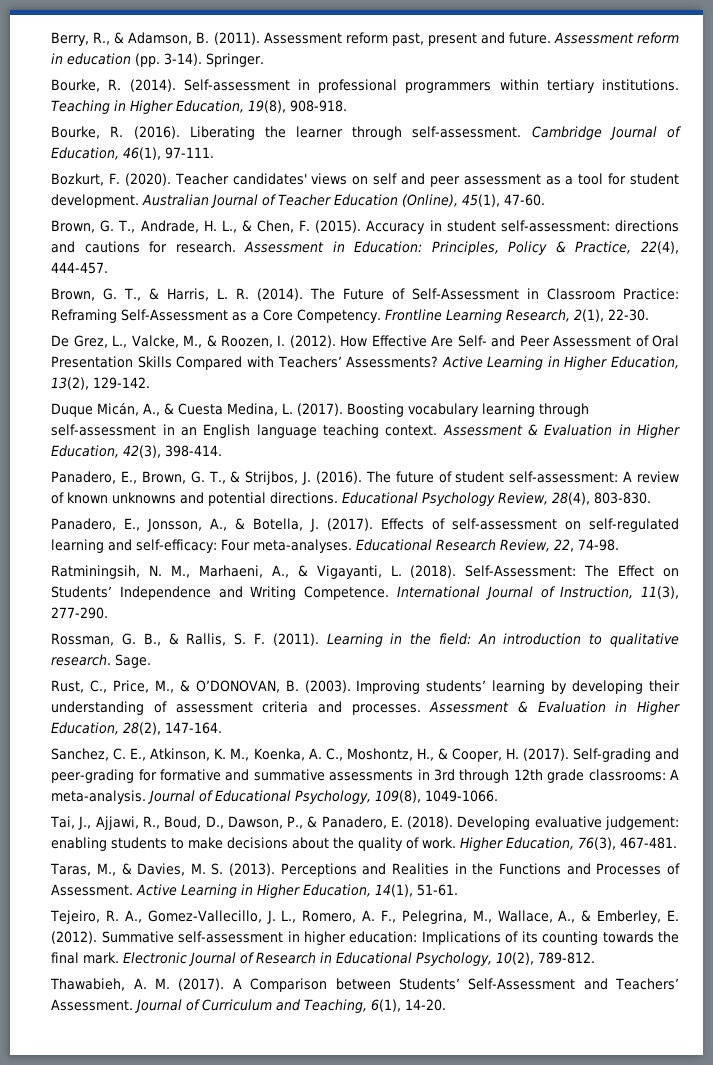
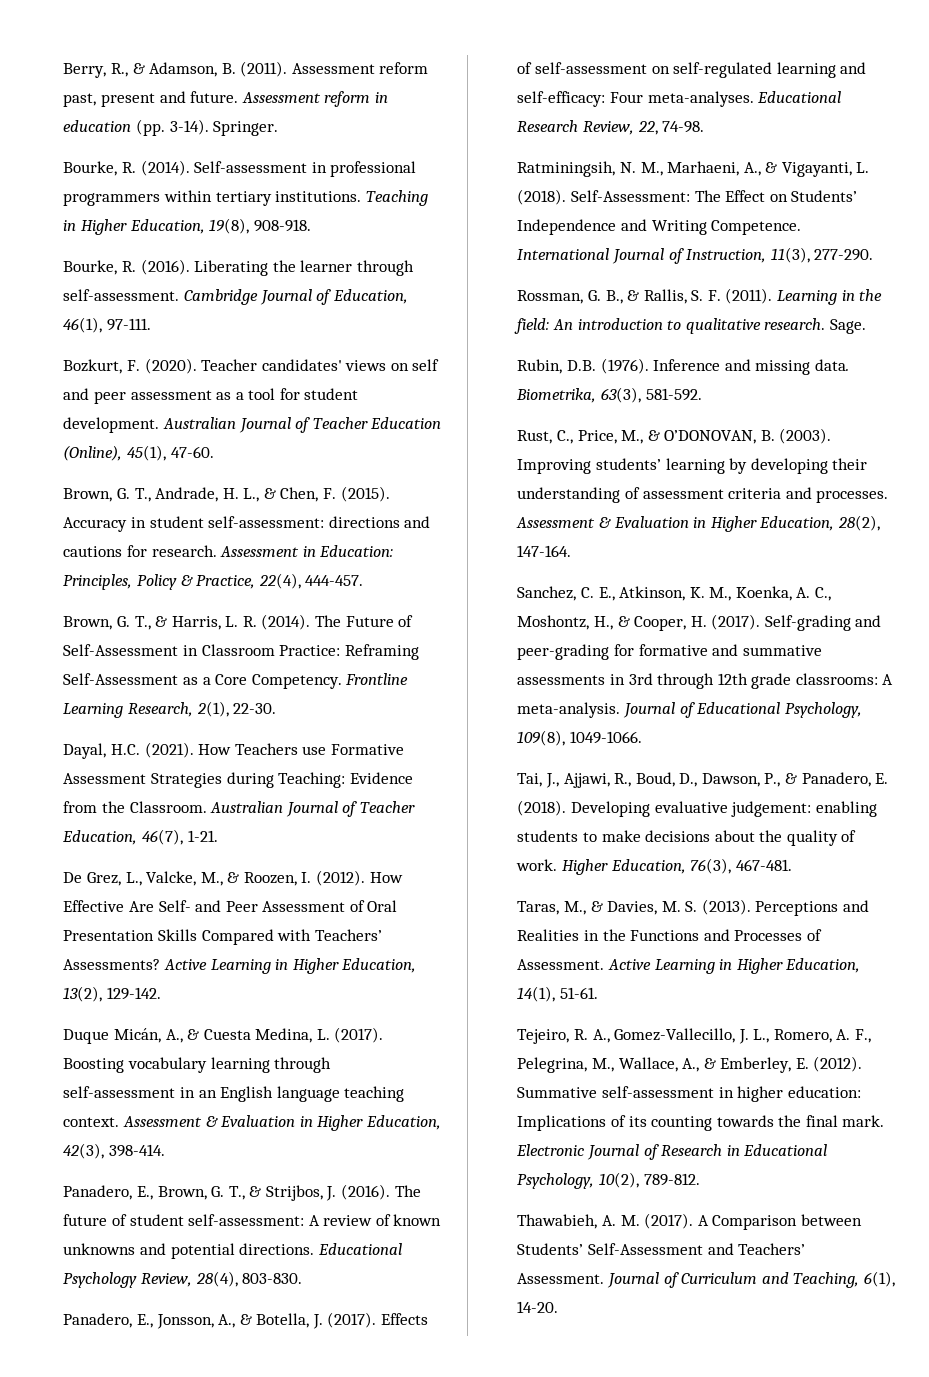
(650, 315) none -> [63,742,404,759] [63,772,413,788] [63,801,415,817] [62,829,218,845] // Dayal, H.C. (2021). How Teachers use Formative Assessment Strategies during Teaching: Evidence from the Classroom. Australian Journal of Teacher Education, 46(7), 1-21.
(152, 661) none -> [517,358,849,375] [516,387,702,403] // Rubin, D.B. (1976). Inference and missing data. Biometrika, 63(3), 581-592.

